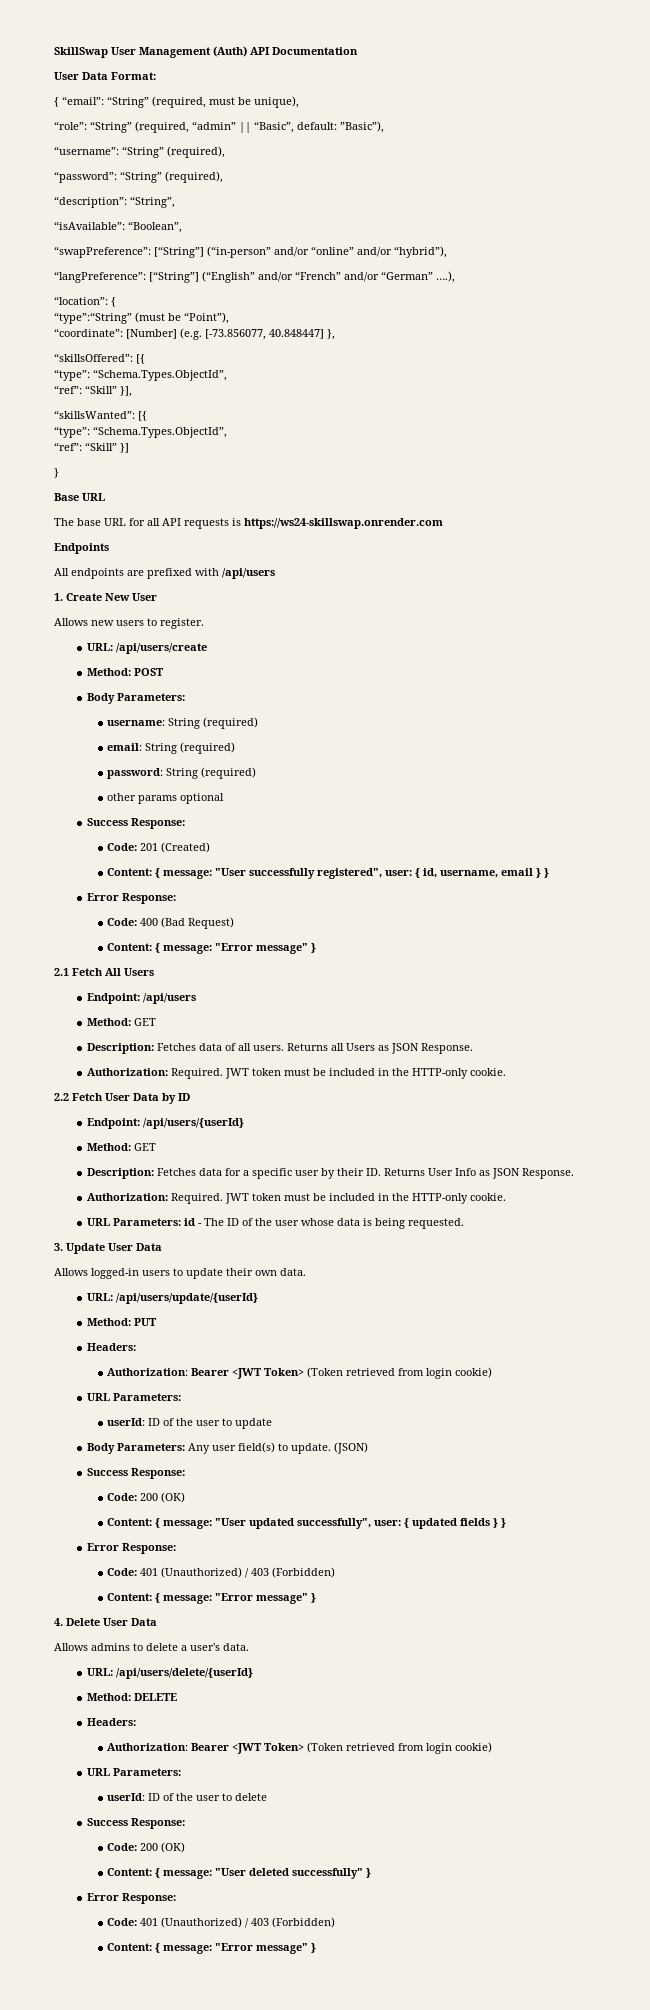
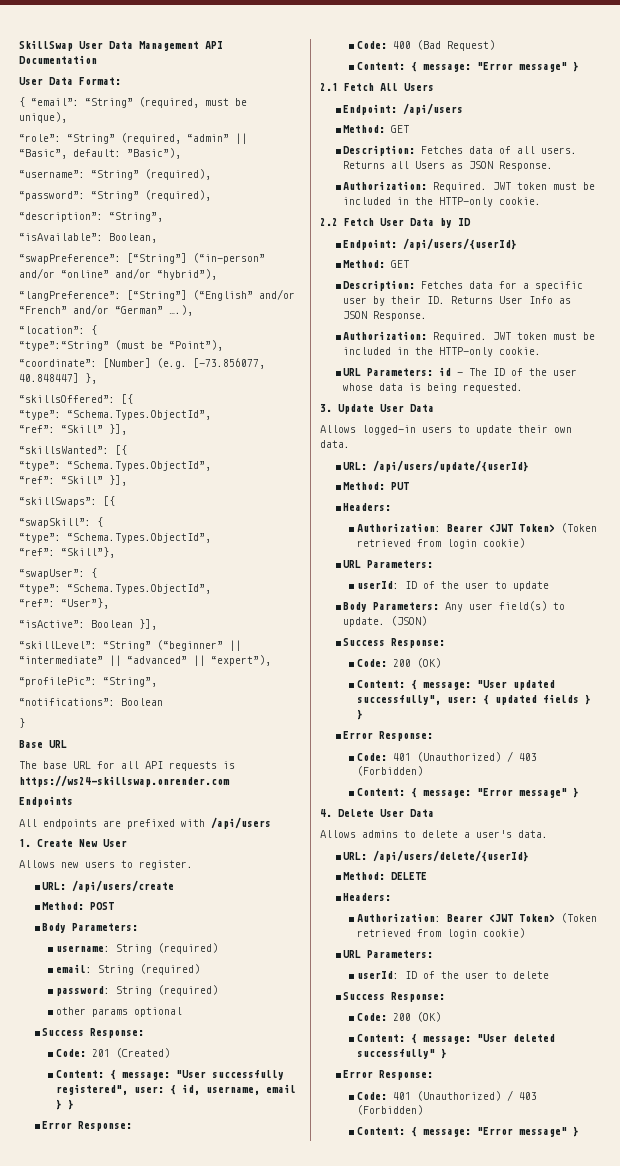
[139,46,247,58] Management (Auth) -> [109,41,199,51] Data Management
[128,221,182,233] “Boolean”, -> [109,233,157,243] Boolean,
[120,443,129,453] }] -> [109,475,127,486] [19,496,115,507] [19,517,103,528] [19,533,211,543] [19,547,115,558] [19,568,97,579] [19,584,211,594] [19,598,109,609] [19,619,157,630] [19,640,241,651] [19,655,271,666] [19,677,157,687] [19,698,163,706] }], // “skillSwaps”: [{ // “swapSkill”: { // “type”: “Schema.Types.ObjectId”, // “ref”: “Skill”}, // “swapUser”: { // “type”: “Schema.Types.ObjectId”, // “ref”: “User”}, // “isActive”: Boolean }], // “skillLevel”: “String” (“beginner” || “intermediate” || “advanced” || “expert”), // “profilePic”: “String”, // “notifications”: Boolean

